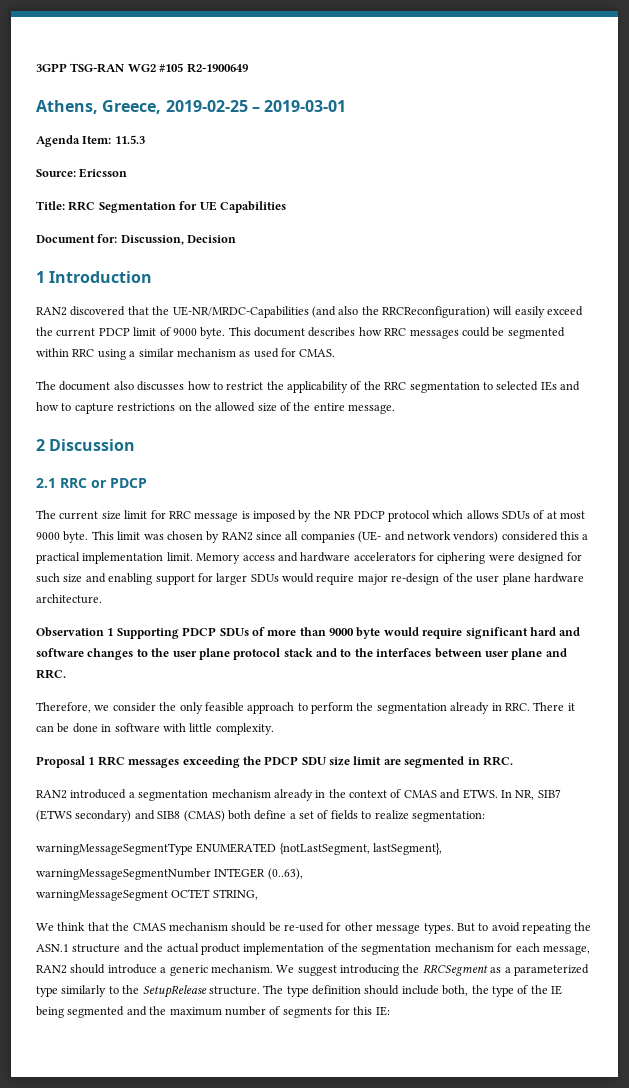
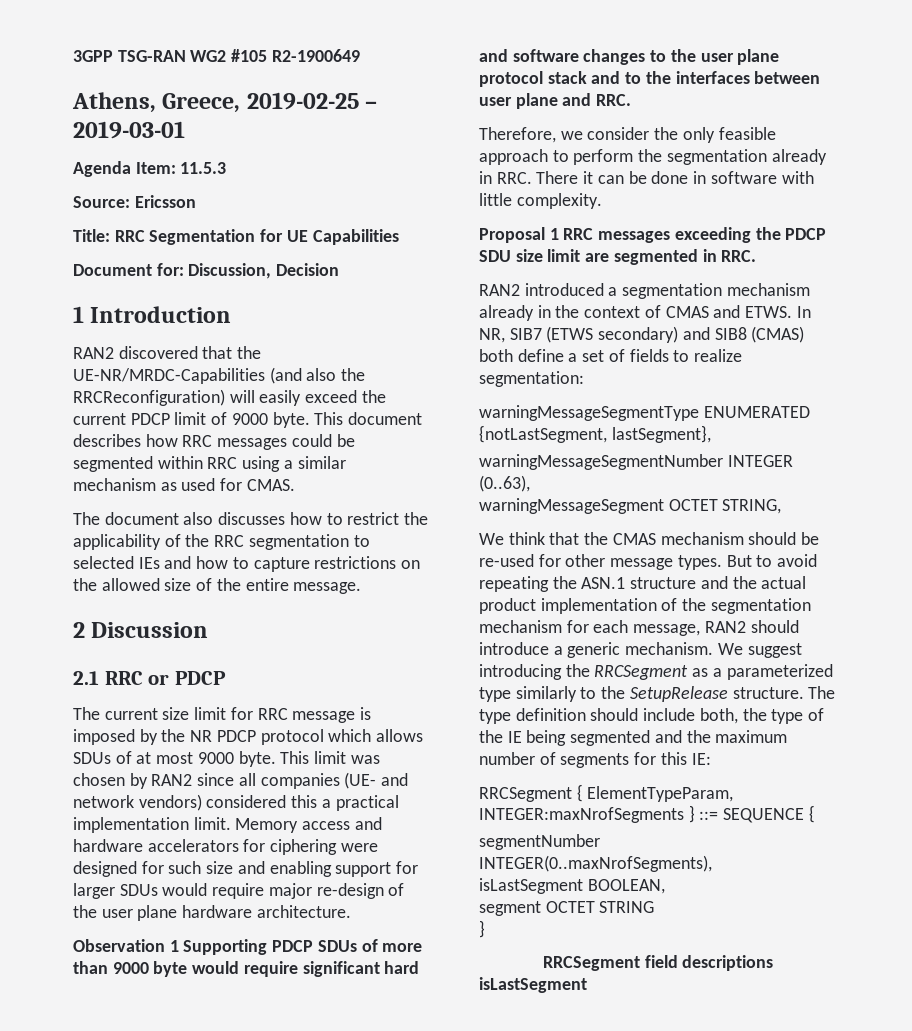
(390, 1011) none -> [479,784,734,802] [479,805,815,823] [479,834,600,850] [479,855,712,872] [479,878,665,894] [479,901,655,916] [479,920,485,938] [542,955,774,971] [479,977,587,993] // RRCSegment { ElementTypeParam, INTEGER:maxNrofSegments } ::= SEQUENCE { // segmentNumber INTEGER(0..maxNrofSegments), // isLastSegment BOOLEAN, // segment OCTET STRING // } // RRCSegment field descriptions // isLastSegment

